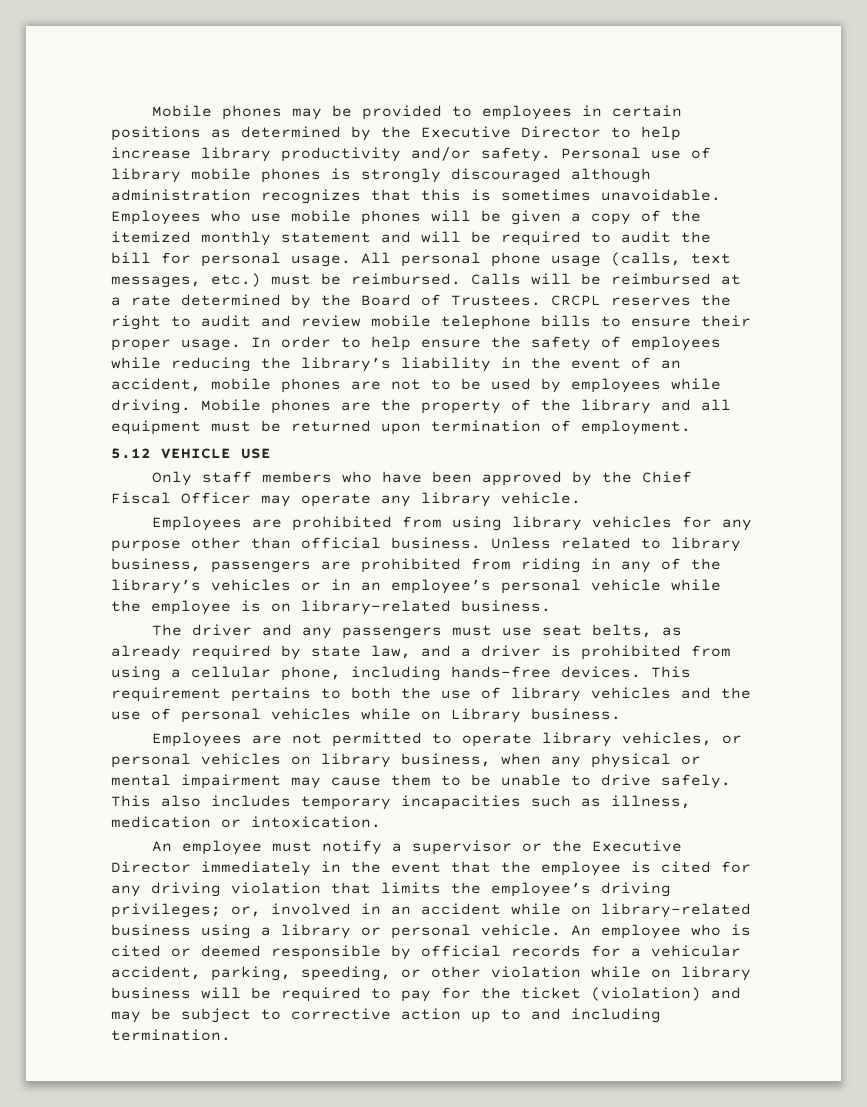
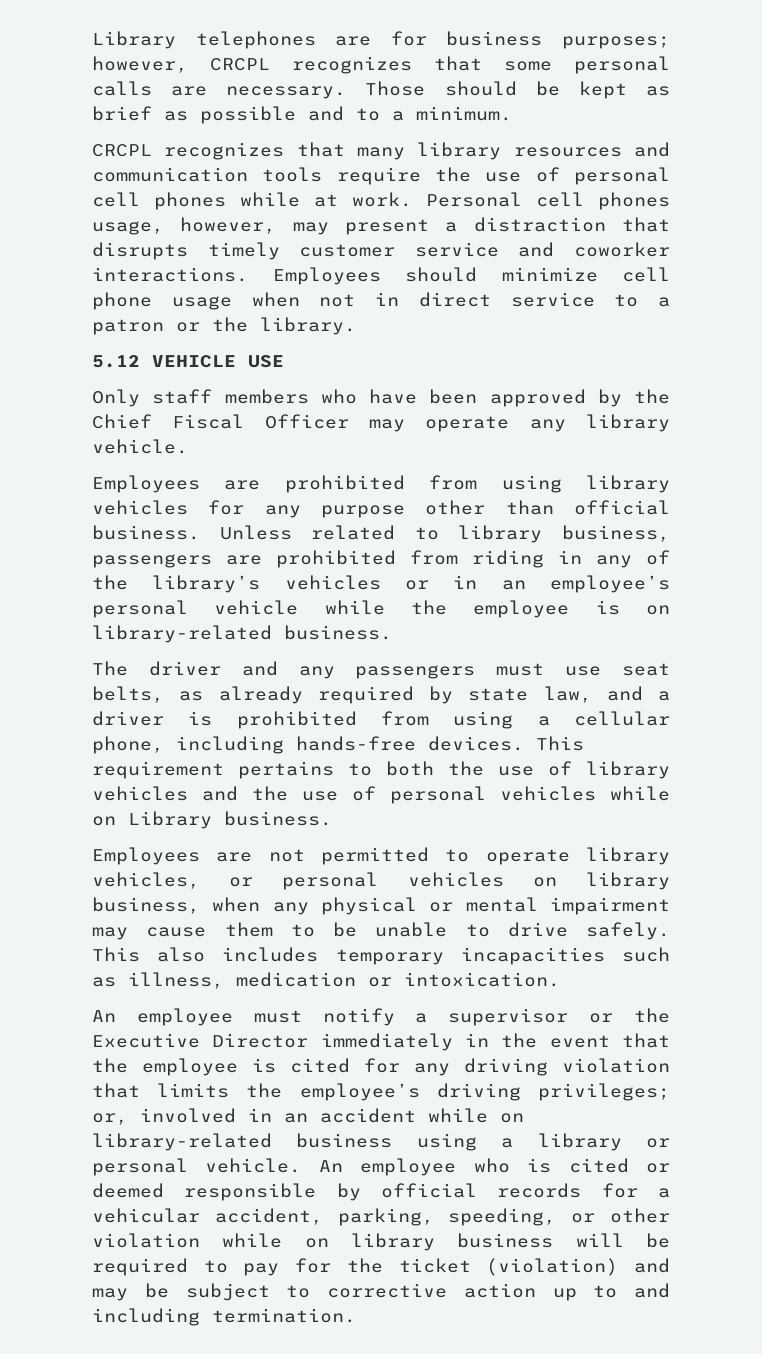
[152,105,683,120] [111,126,681,141] [111,147,711,162] [111,168,651,183] [111,189,721,204] [111,210,701,225] [111,231,711,246] [111,252,731,267] [111,273,741,288] [111,294,731,309] [111,315,751,330] [111,336,721,351] [111,357,681,372] [111,378,721,393] [111,399,731,414] [111,420,691,435] Mobile phones may be provided to employees in certain positions as determined by the Executive Director to help increase library productivity and/or safety. Personal use of library mobile phones is strongly discouraged although administration recognizes that this is sometimes unavoidable. Employees who use mobile phones will be given a copy of the itemized monthly statement and will be required to audit the bill for personal usage. All personal phone usage (calls, text messages, etc.) must be reimbursed. Calls will be reimbursed at a rate determined by the Board of Trustees. CRCPL reserves the right to audit and review mobile telephone bills to ensure their proper usage. In order to help ensure the safety of employees while reducing the library’s liability in the event of an accident, mobile phones are not to be used by employees while driving. Mobile phones are the property of the library and all equipment must be returned upon termination of employment. -> [92,31,670,49] [92,56,670,74] [92,81,670,99] [92,106,512,124] [92,142,670,160] [92,167,670,185] [92,192,670,210] [92,217,670,235] [92,242,670,260] [92,267,670,285] [92,292,670,310] [92,317,356,335] Library telephones are for business purposes; however, CRCPL recognizes that some personal calls are necessary. Those should be kept as brief as possible and to a minimum. // CRCPL recognizes that many library resources and communication tools require the use of personal cell phones while at work. Personal cell phones usage, however, may present a distraction that disrupts timely customer service and coworker interactions. Employees should minimize cell phone usage when not in direct service to a patron or the library.

